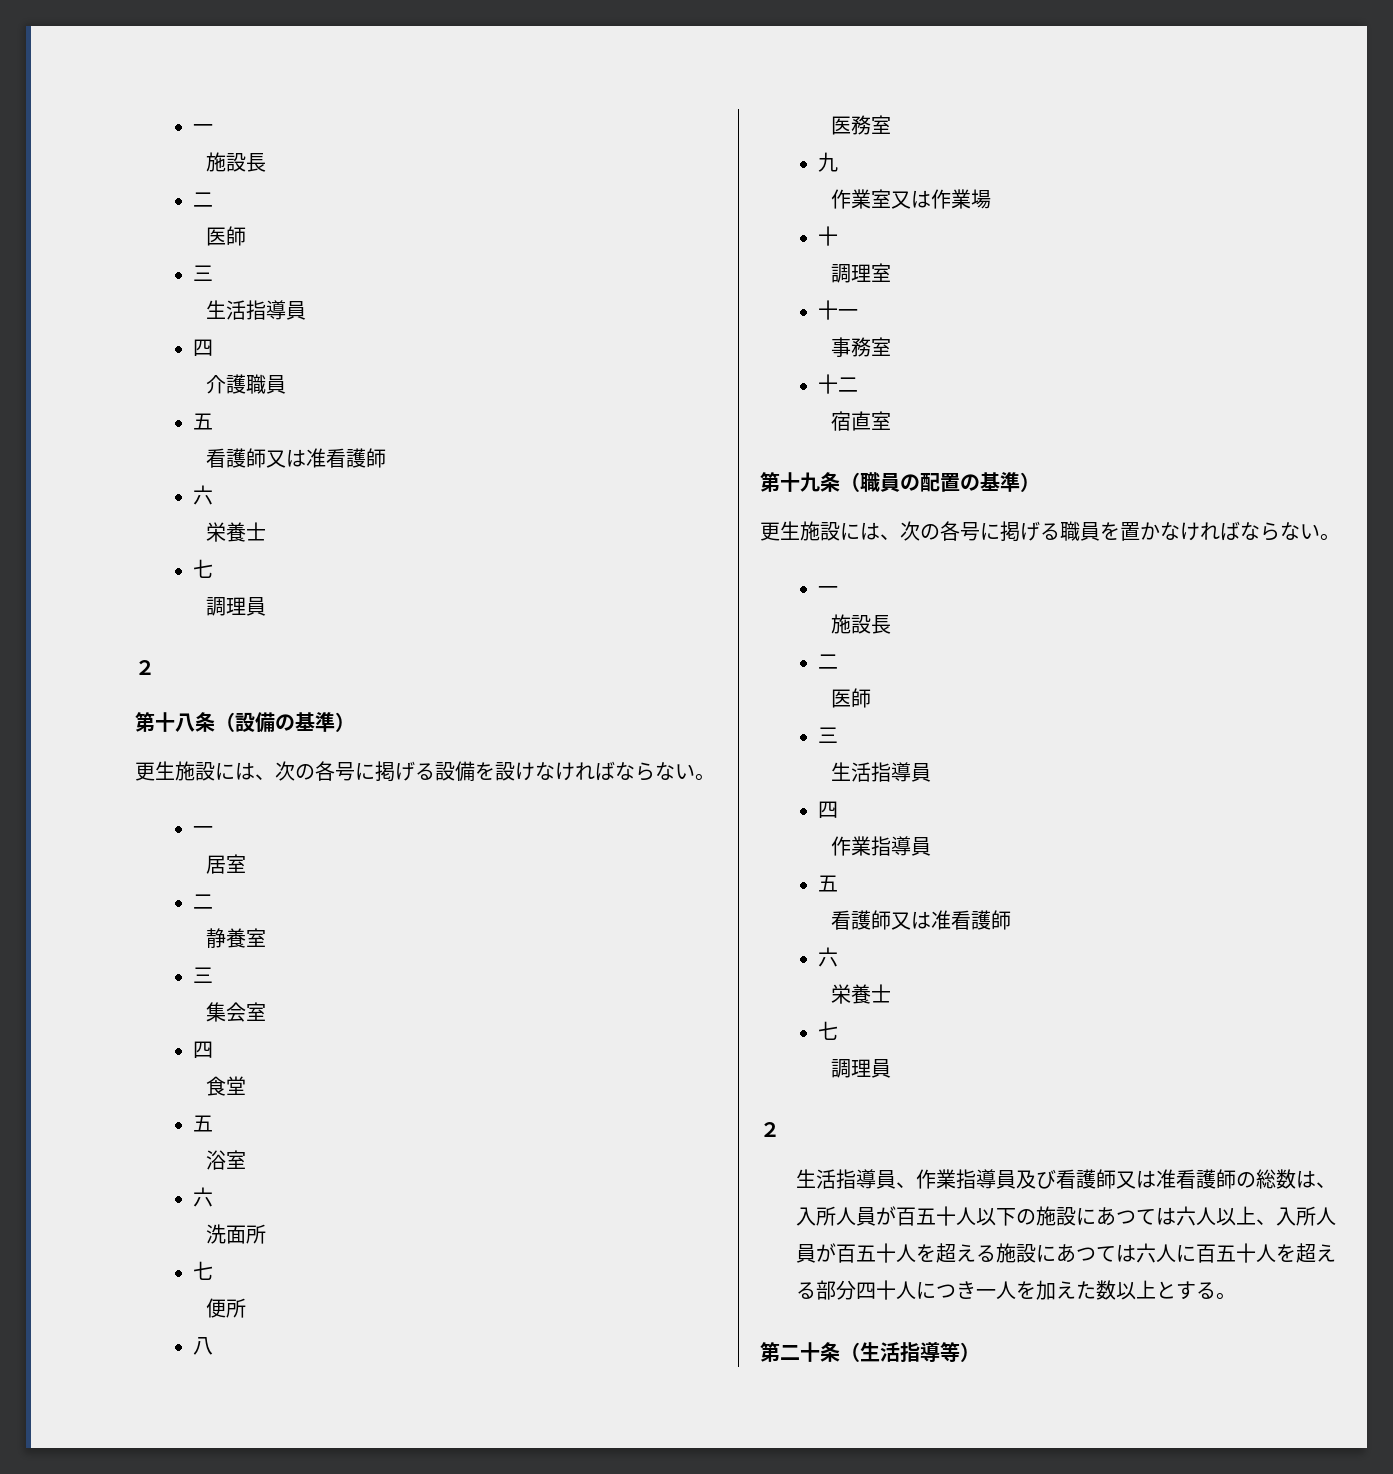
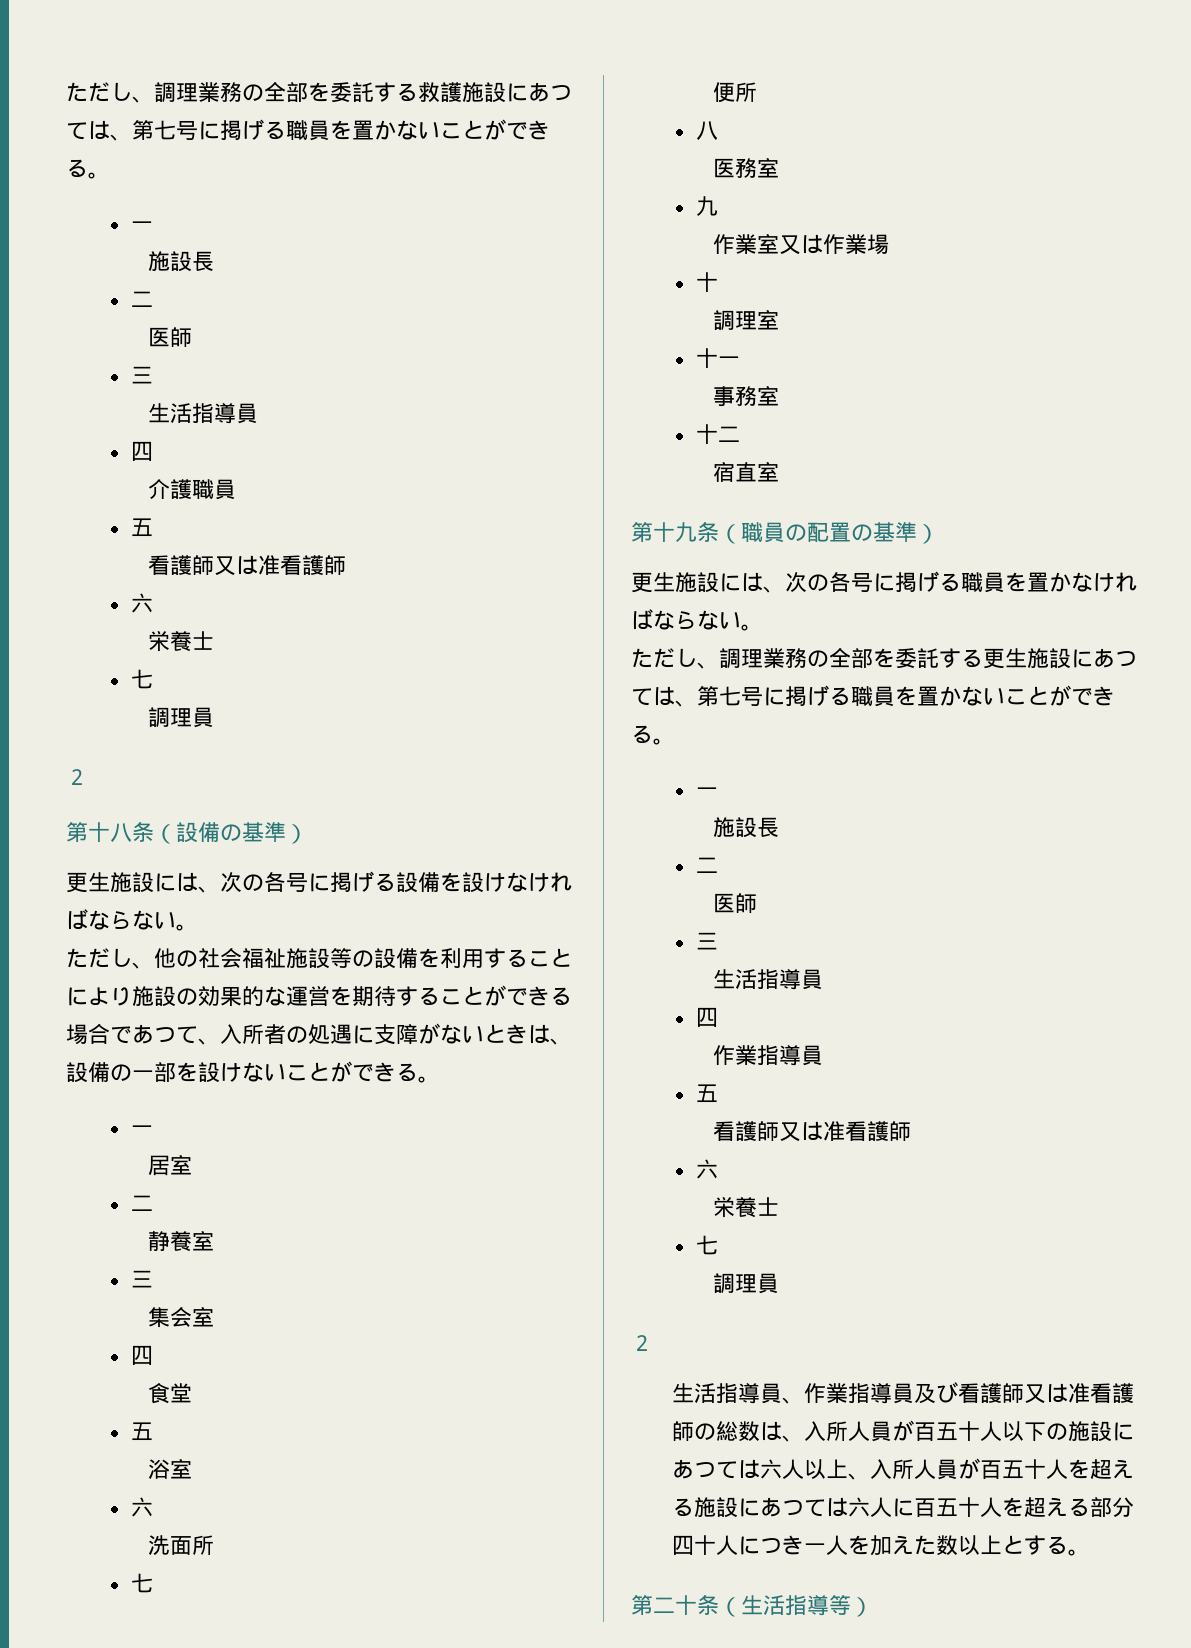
(192, 128) none -> [66,82,572,103] [66,119,550,141] [66,159,110,179] ただし、調理業務の全部を委託する救護施設にあつては、第七号に掲げる職員を置かないことができる。 //
(715, 777) none -> [66,948,572,969] [66,985,572,1007] [66,1023,572,1045] [66,1061,440,1083] // ただし、他の社会福祉施設等の設備を利用することにより施設の効果的な運営を期待することができる場合であつて、入所者の処遇に支障がないときは、設備の一部を設けないことができる。
(1340, 537) none -> [631,648,1137,669] [631,685,1115,707] [631,725,675,745] // ただし、調理業務の全部を委託する更生施設にあつては、第七号に掲げる職員を置かないことができる。

